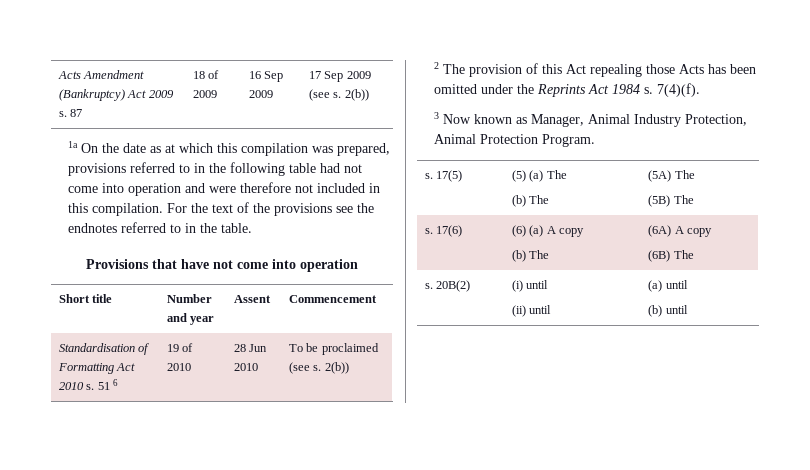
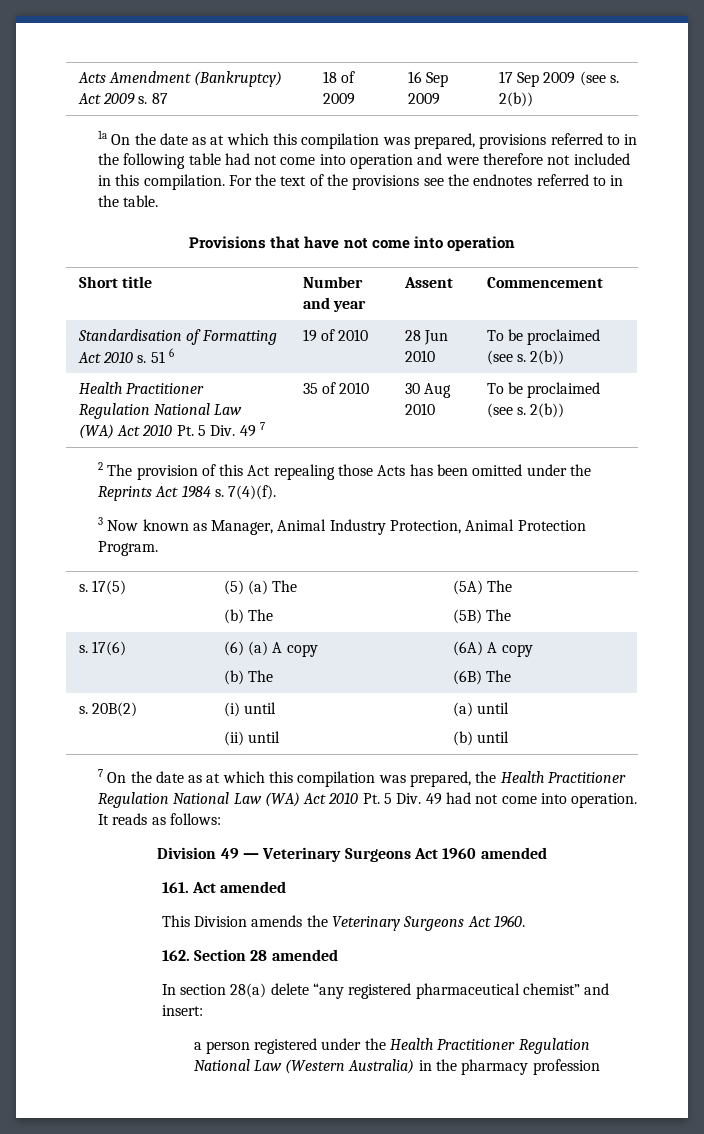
(349, 368) none -> [78,382,205,394] [78,403,243,419] [78,422,266,439] [302,382,370,394] [404,383,452,398] [404,403,435,415] [486,382,601,398] [486,403,565,418] // Health Practitioner Regulation National Law (WA) Act 2010 Pt. 5 Div. 49 7 | 35 of 2010 | 30 Aug 2010 | To be proclaimed (see s. 2(b))
(688, 309) none -> [97,769,627,787] [97,792,638,808] [97,813,221,825] [157,847,547,862] [161,881,287,893] [161,915,525,931] [161,949,338,961] [161,983,610,999] [161,1005,203,1016] [193,1038,590,1054] [193,1059,600,1075] // 7 On the date as at which this compilation was prepared, the Health Practitioner Regulation National Law (WA) Act 2010 Pt. 5 Div. 49 had not come into operation. It reads as follows: // Division 49 — Veterinary Surgeons Act 1960 amended // 161. Act amended // This Division amends the Veterinary Surgeons Act 1960. // 162. Section 28 amended // In section 28(a) delete “any registered pharmaceutical chemist” and insert: // a person registered under the Health Practitioner Regulation National Law (Western Australia) in the pharmacy profession

